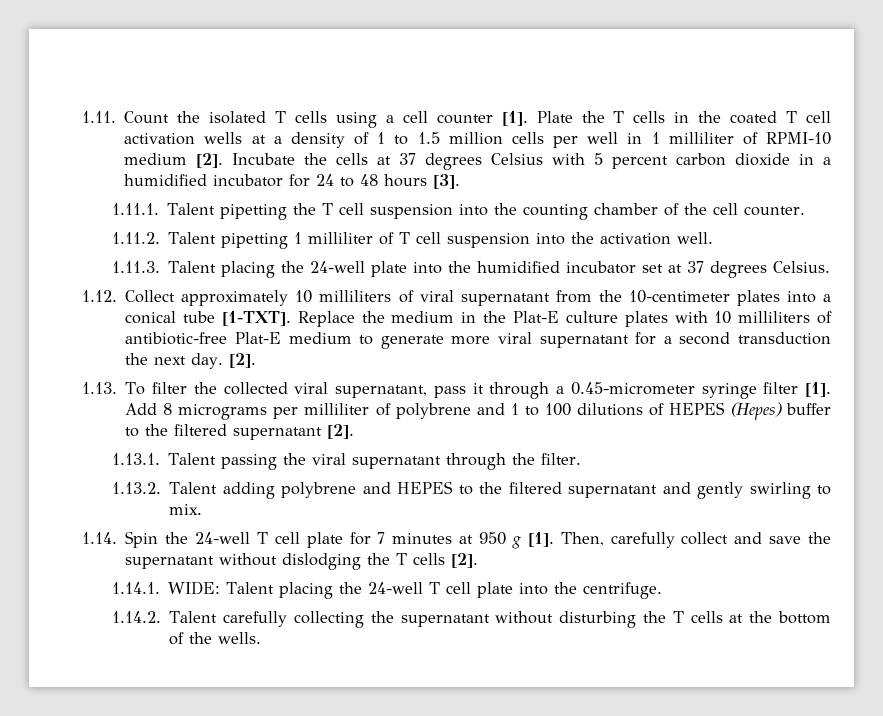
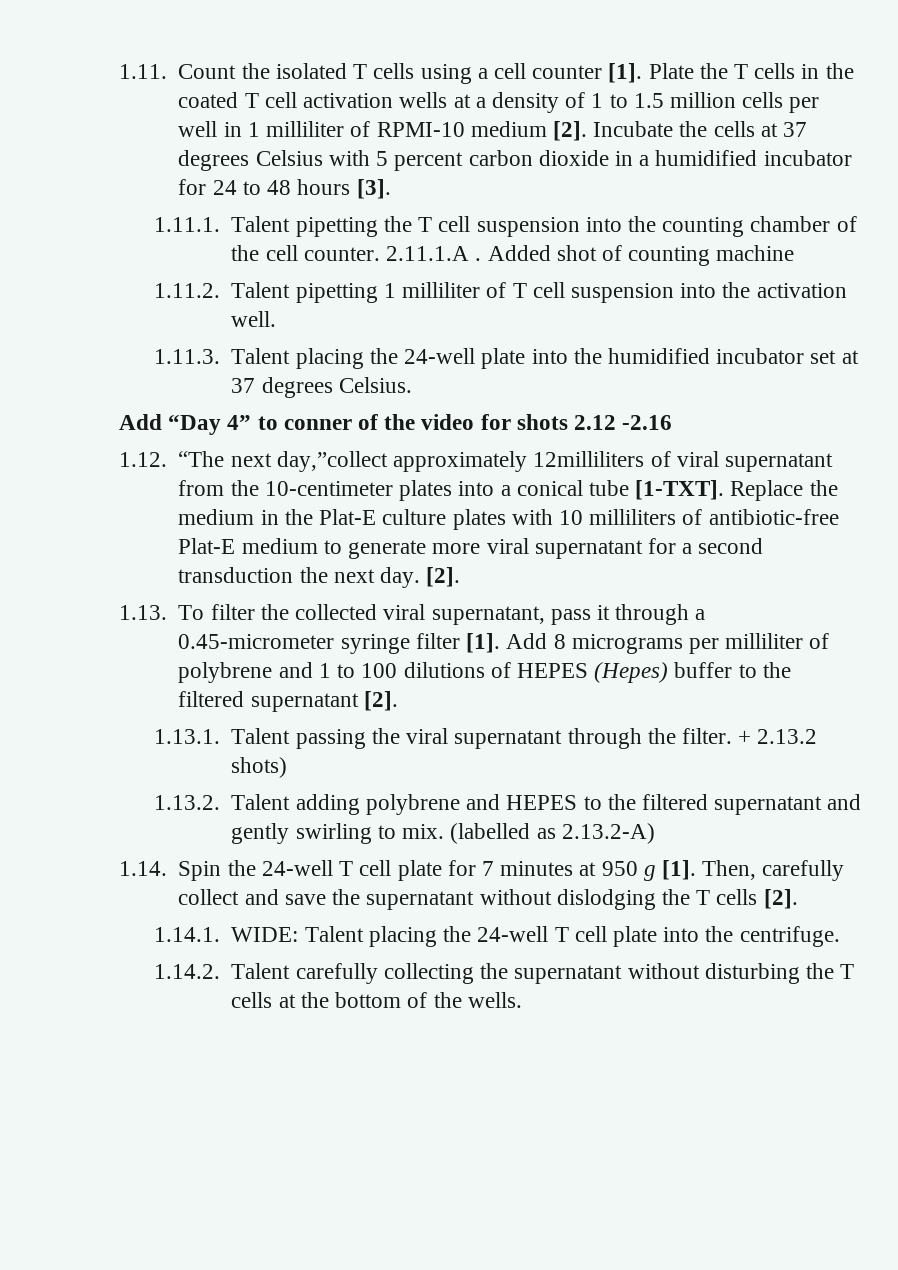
(806, 211) none -> [386,245,795,266] 2.11.1.A . Added shot of counting machine
[82,290,392,306] 1.12. Collect approximately 10 milliliters -> [118,414,673,435] [118,451,645,472] Add “Day 4” to conner of the video for shots 2.12 -2.16 // 1.12. “The next day,”collect approximately 12milliliters
(582, 459) none -> [738,729,818,744] [231,757,288,778] + 2.13.2 shots)
(203, 509) none -> [450,823,655,844] (labelled as 2.13.2-A)

